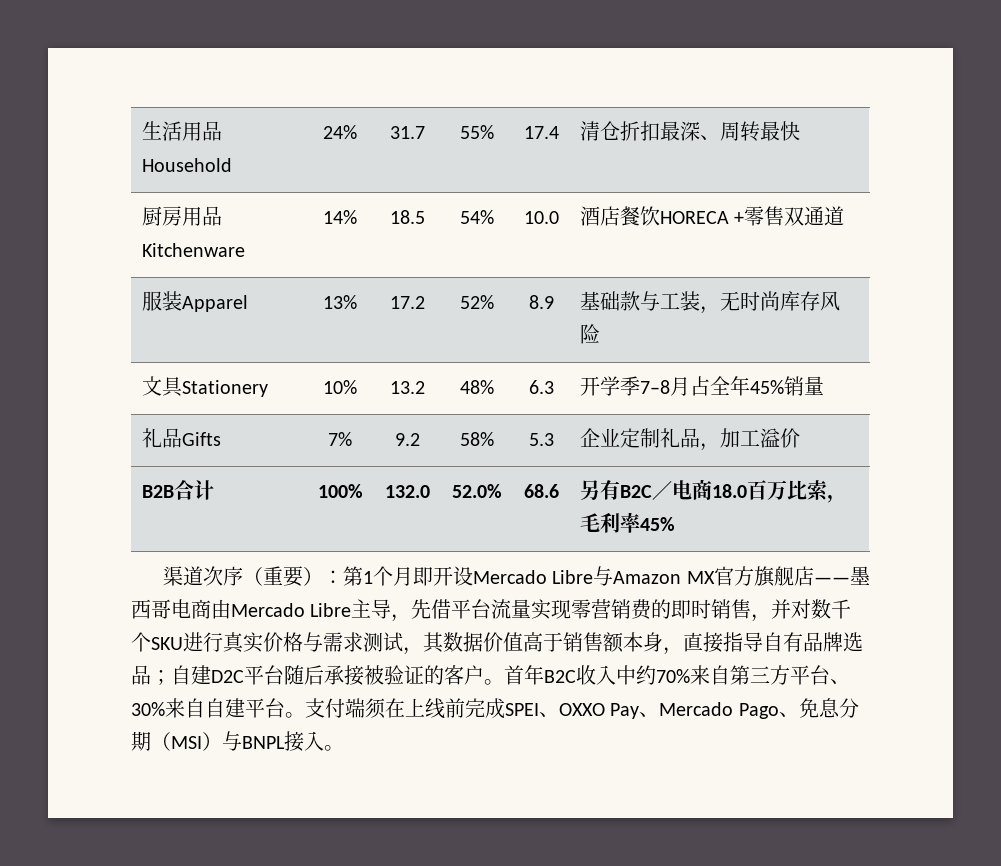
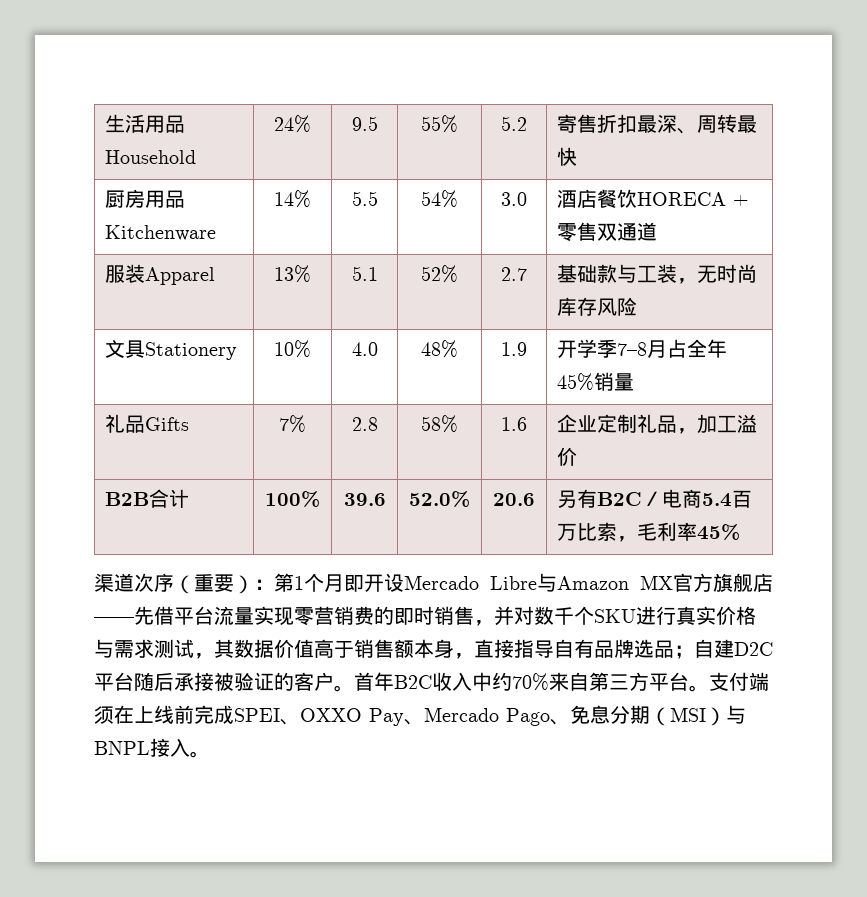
[389,126,425,139] 31.7 -> [351,116,378,131] 9.5
[523,126,559,139] [579,121,620,141] 17.4 | 清仓 -> [501,116,527,131] [557,114,598,133] 5.2 | 寄售
[389,210,425,224] 18.5 -> [351,191,378,206] 5.5
[523,211,559,224] 10.0 -> [501,192,527,206] 3.0
[389,296,425,309] 17.2 -> [351,266,378,281] 5.1
[528,295,554,309] 8.9 -> [501,267,527,281] 2.7
[389,381,425,394] 13.2 -> [351,342,378,356] 4.0
[528,380,554,394] 6.3 -> [501,342,527,356] 1.9
[394,433,420,446] 9.2 -> [351,417,378,431] 2.8
[528,433,554,446] 5.3 -> [501,417,527,431] 1.6
[384,485,430,498] 132.0 -> [343,493,386,506] 39.6
[523,484,559,498] 68.6 -> [493,493,535,506] 20.6
[711,484,747,498] 18.0 -> [702,493,733,507] 5.4
[849,566,870,585] [131,599,412,622] 墨西哥电商由Mercado Libre主导， -> (134, 620) none
[830,679,850,684] [131,698,285,718] 、30%来自自建平台 -> (689, 681) none

